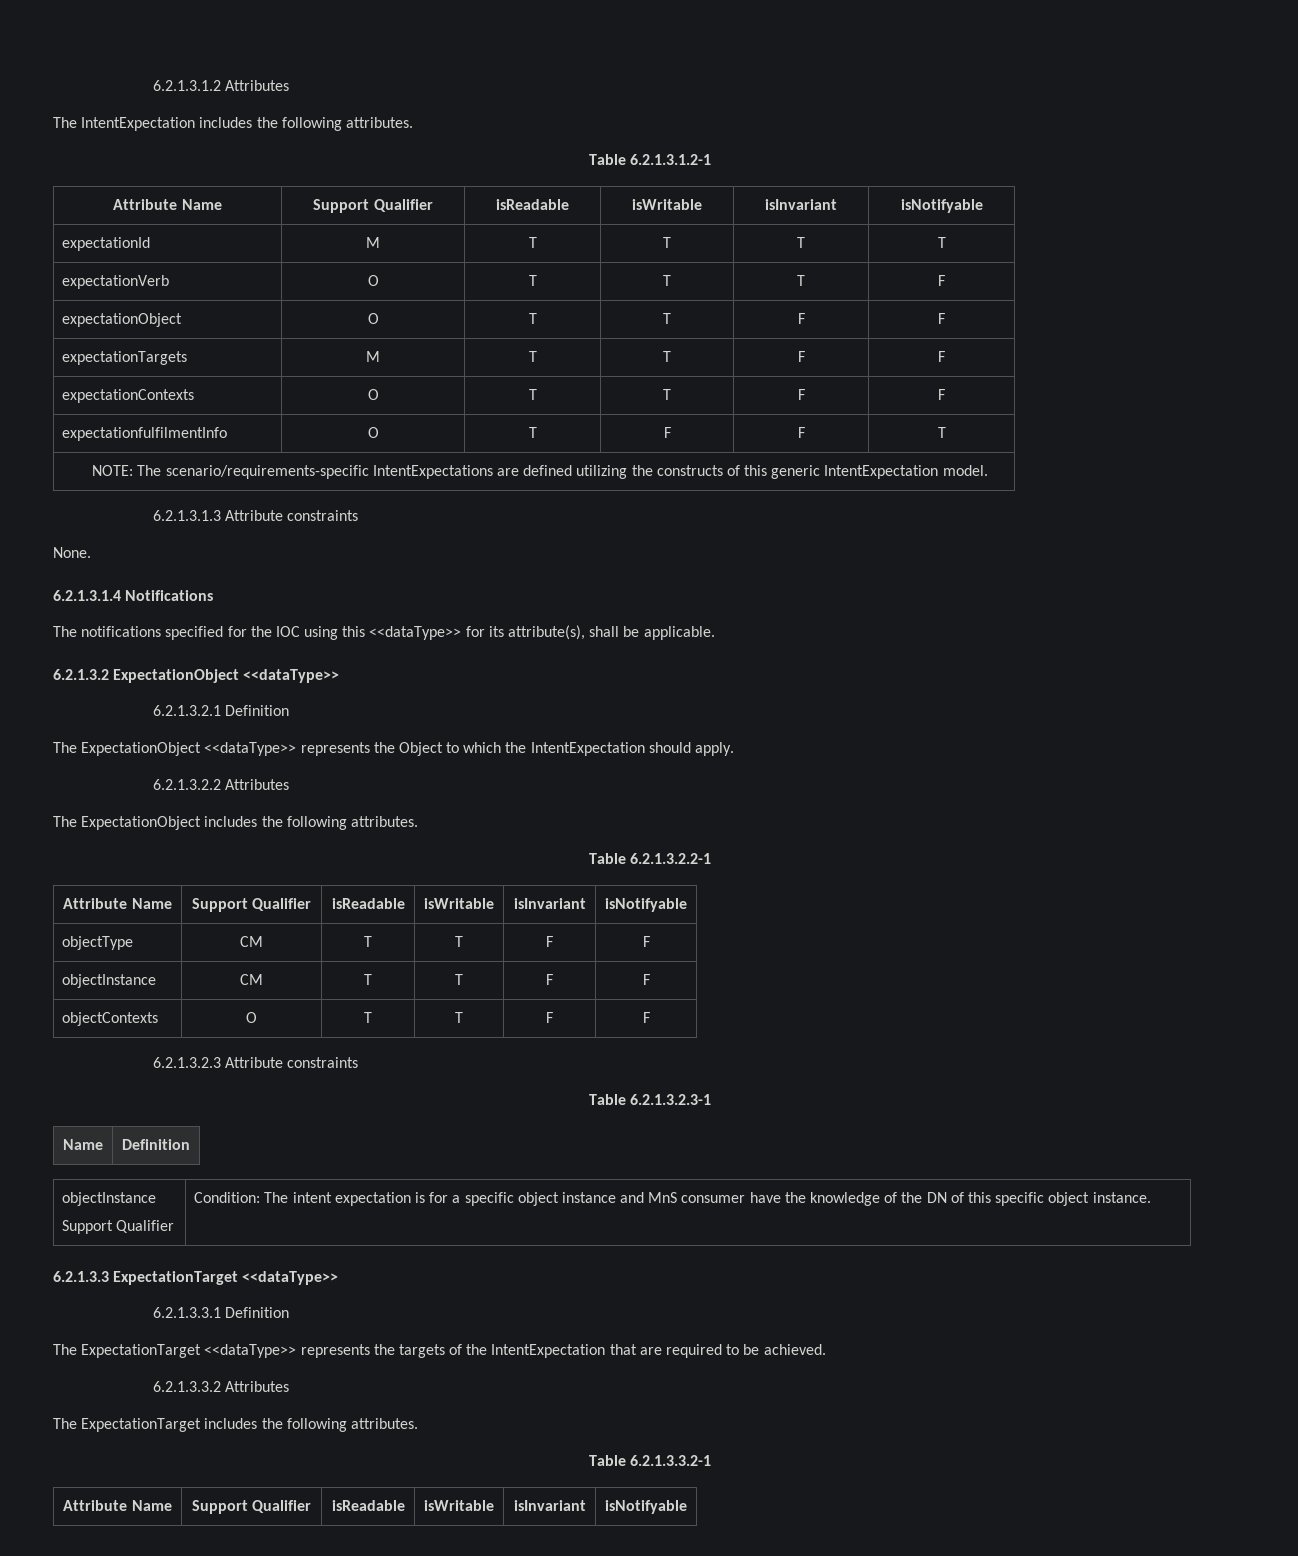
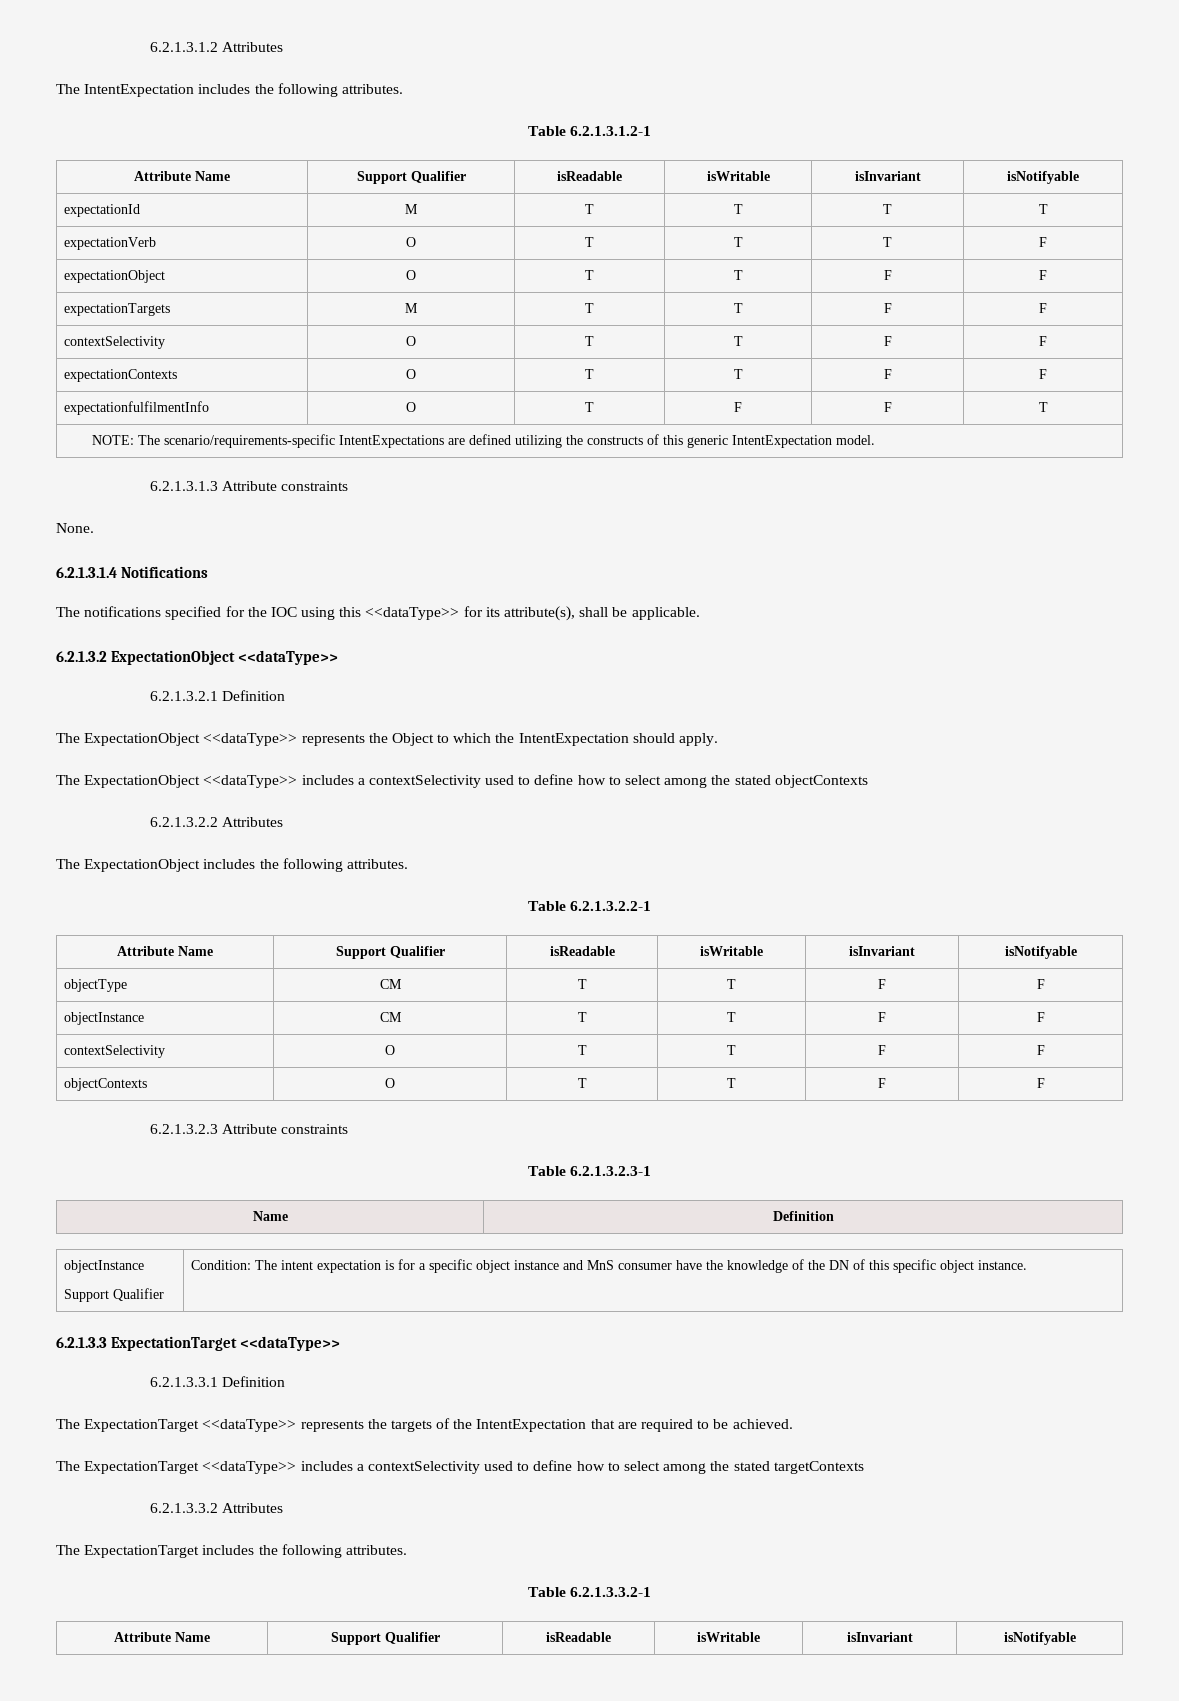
(945, 356) none -> [64,336,166,349] [406,336,416,346] [585,336,594,346] [733,336,743,346] [883,336,892,346] [1039,336,1047,346] // contextSelectivity | O | T | T | F | F
(735, 749) none -> [56,774,868,788] // The ExpectationObject <<dataType>> includes a contextSelectivity used to define how to select among the stated objectContexts
(650, 979) none -> [64,1045,166,1058] [385,1045,395,1055] [577,1045,587,1055] [727,1045,736,1055] [878,1045,886,1055] [1036,1045,1045,1055] // contextSelectivity | O | T | T | F | F
(826, 1349) none -> [56,1460,864,1474] // The ExpectationTarget <<dataType>> includes a contextSelectivity used to define how to select among the stated targetContexts

